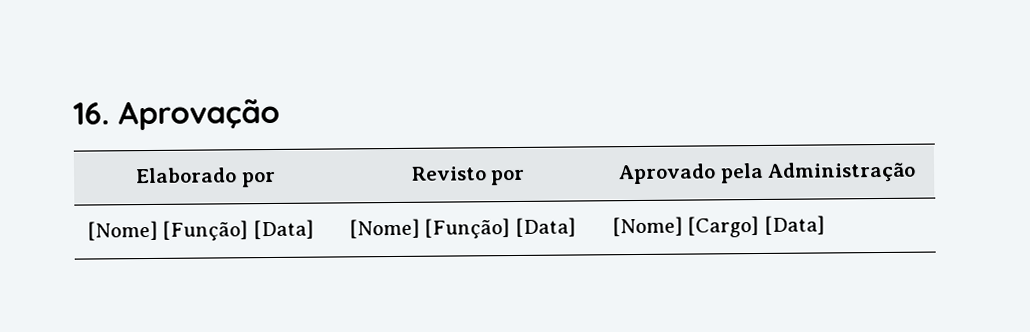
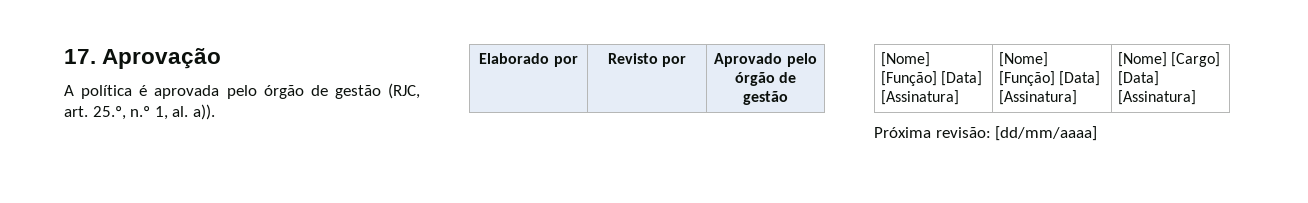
[73,102,110,125] 16. -> [64,49,96,64] 17.
(280, 114) none -> [64,83,420,99] [64,104,215,120] // A política é aprovada pelo órgão de gestão (RJC, art. 25.º, n.º 1, al. a)).
[719,161,917,184] [86,219,314,241] [348,217,576,239] pela Administração // [Nome] [Função] [Data] | [Nome] [Função] [Data] -> [786,53,817,67] [734,72,797,86] [743,91,788,105] [881,52,931,67] [881,71,983,86] [881,90,960,105] [999,52,1049,67] [999,71,1101,86] [999,90,1078,105] pelo órgão de gestão // [Nome] [Função] [Data] [Assinatura] | [Nome] [Função] [Data] [Assinatura]
(825, 225) none -> [1118,90,1197,105] [874,126,1098,141] [Assinatura] // Próxima revisão: [dd/mm/aaaa]

